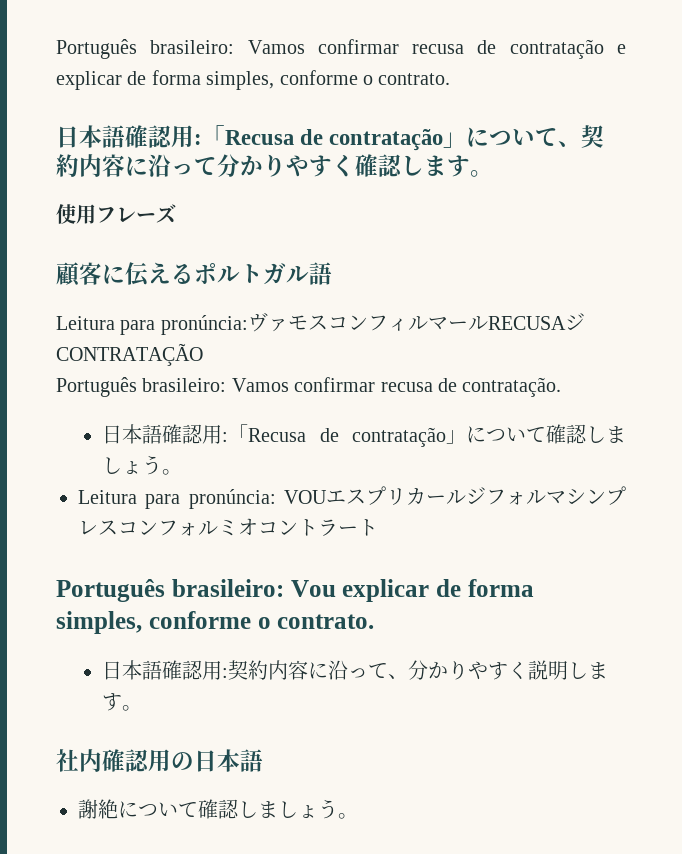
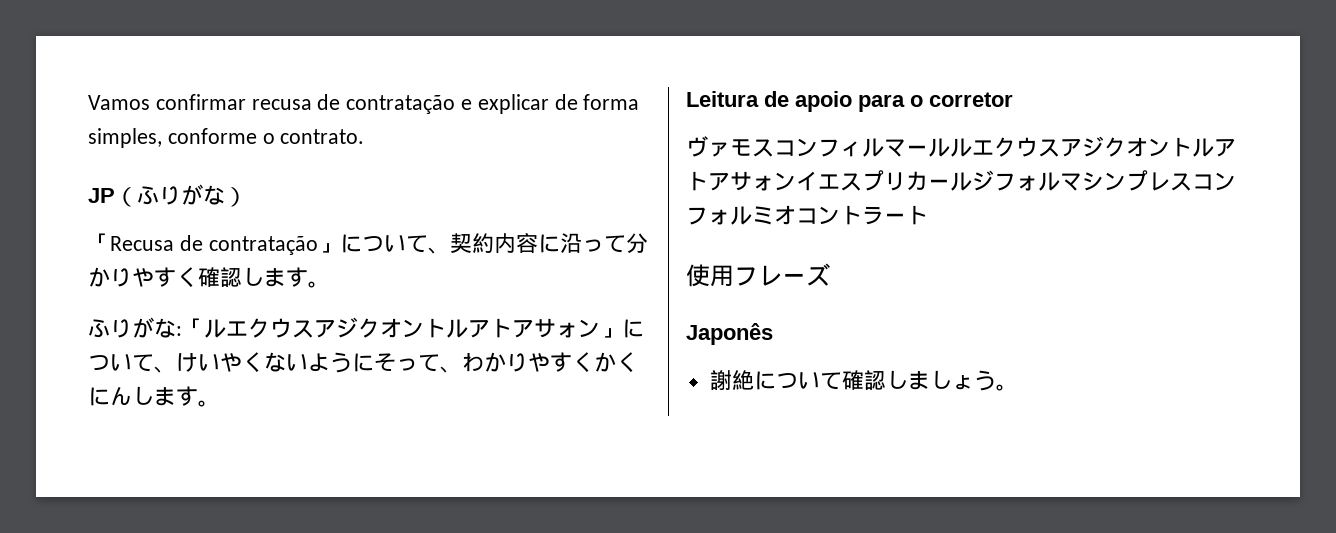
[56,39,235,59] Português brasileiro: -> (88, 102) none
[56,125,202,148] 日本語確認用: -> [88,184,247,207] JP（ふりがな） //
[56,204,176,224] [56,262,332,287] [56,315,248,335] 使用フレーズ // 顧客に伝えるポルトガル語 // Leitura para pronúncia: -> [88,317,644,338] [88,352,638,373] [88,386,220,407] [686,91,1013,112] ふりがな:「ルエクウスアジクオントルアトアサォン」について、けいやくないようにそって、わかりやすくかくにんします。 // Leitura de apoio para o corretor //
[487,313,585,330] [56,343,203,366] [56,377,562,397] [102,424,626,447] [102,455,183,475] [78,489,327,509] RECUSAジCONTRATAÇÃO // Português brasileiro: Vamos confirmar recusa de contratação. // 日本語確認用:「Recusa de contratação」について確認しましょう。 // Leitura para pronúncia: VOU -> [950,136,1236,157] [686,171,818,191] ルエクウスアジクオントルアトアサォンイ
[56,579,534,602] [56,611,375,634] [102,660,609,680] [102,693,143,711] [56,749,263,772] Português brasileiro: Vou explicar de forma simples, conforme o contrato. // 日本語確認用:契約内容に沿って、分かりやすく説明します。 // 社内確認用の日本語 -> [686,263,830,287] [686,323,773,345] 使用フレーズ // Japonês

